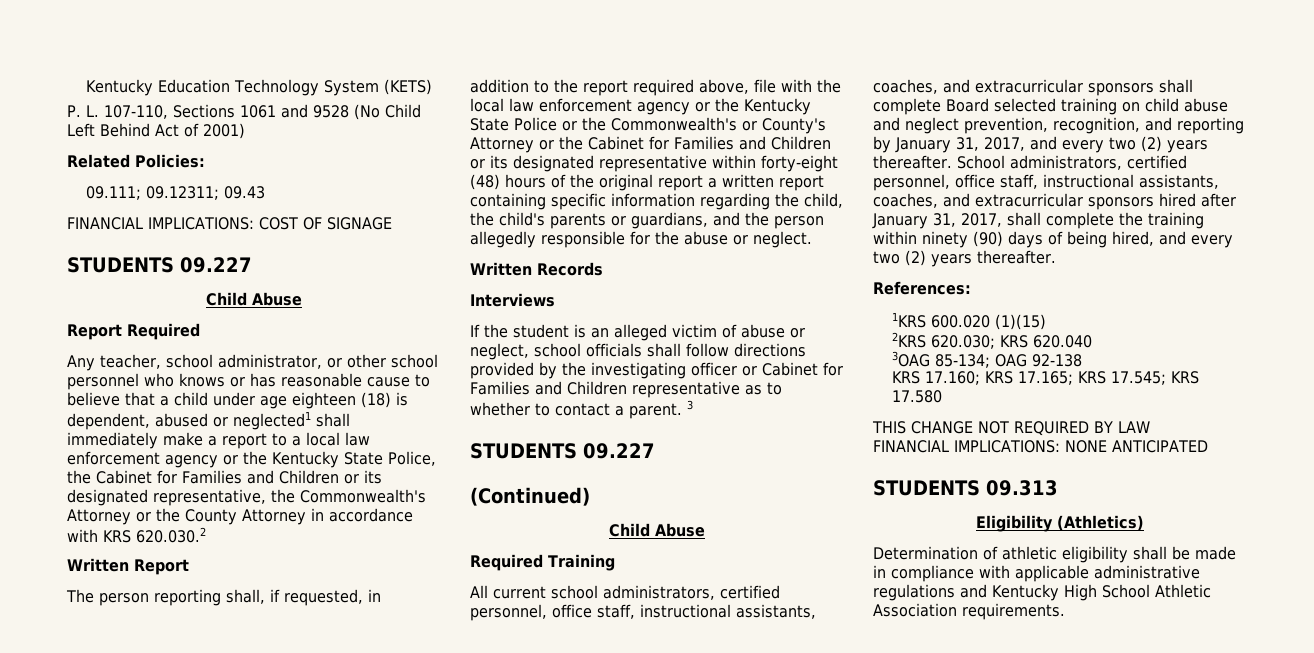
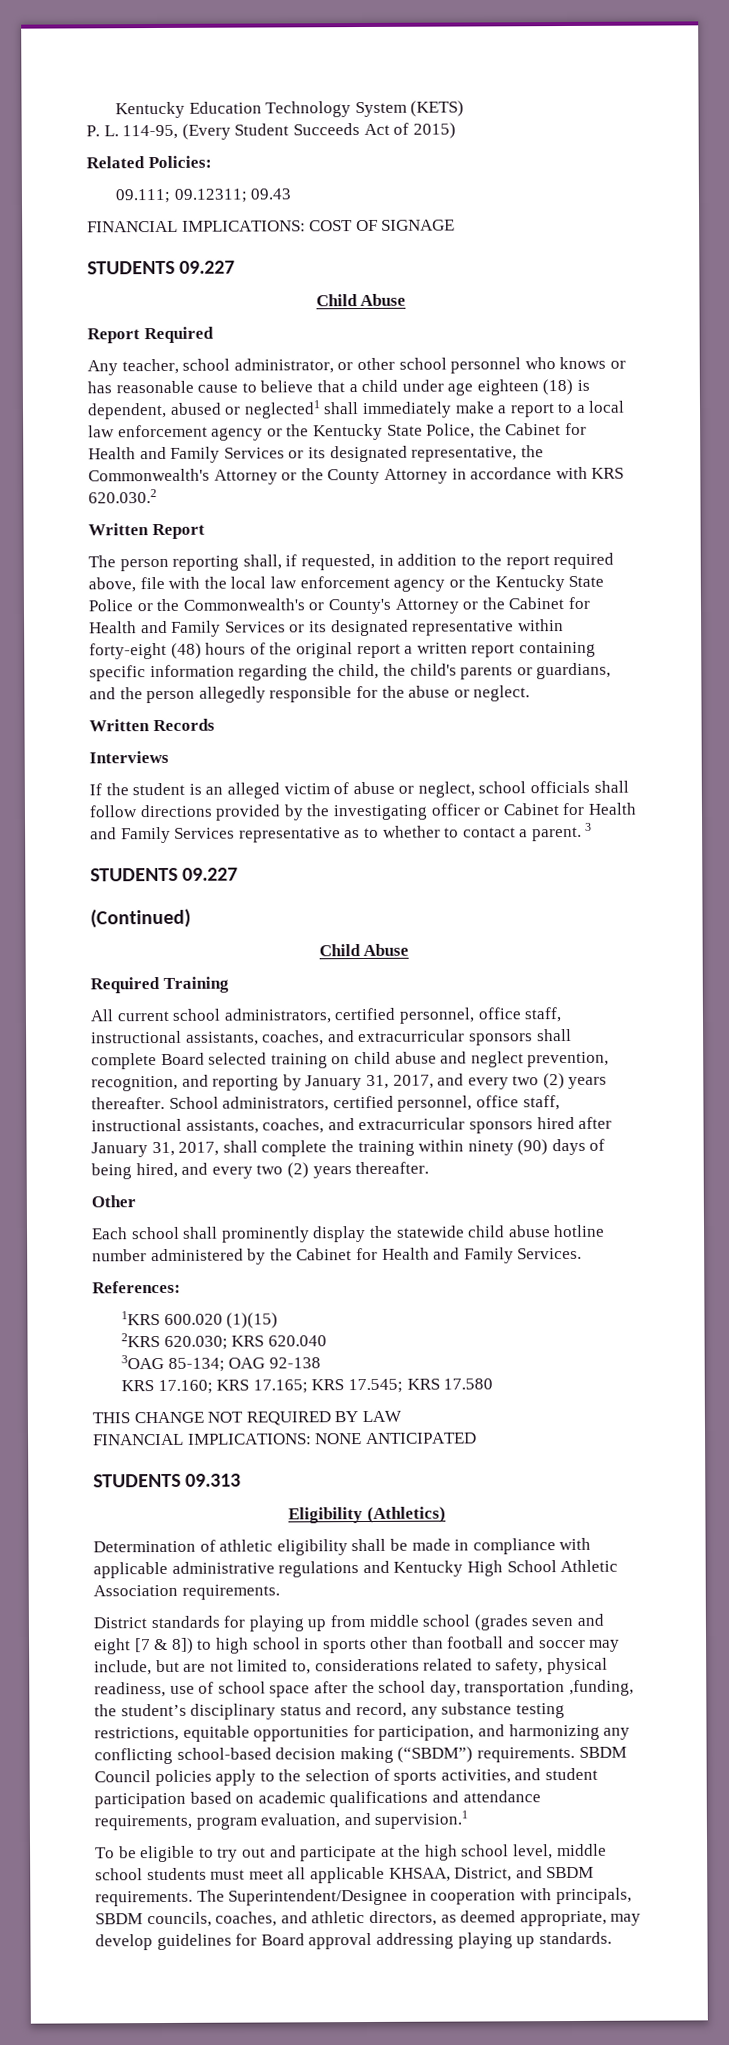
[103,104,421,120] [67,123,150,137] 107-110, Sections 1061 and 9528 (No Child Left Behind -> [122,123,360,140] 114-95, (Every Student Succeeds
[203,123,245,139] 2001) -> [412,122,456,139] 2015)
[182,470,339,484] Families and Children -> [88,446,285,463] Health and Family Services
[674,136,831,150] Families and Children -> [89,620,286,637] Health and Family Services
[470,381,627,395] Families and Children -> [587,802,636,815] [90,826,236,844] Health and Family Services
(1056, 257) none -> [91,1195,136,1208] [91,1224,606,1243] [92,1247,583,1265] // Other // Each school shall prominently display the statewide child abuse hotline number administered by the Cabinet for Health and Family Services.
(1065, 611) none -> [93,1613,604,1632] [94,1636,621,1655] [94,1657,608,1676] [94,1679,634,1698] [94,1702,565,1720] [94,1723,631,1742] [94,1746,627,1765] [94,1767,598,1787] [94,1790,541,1809] [94,1810,469,1831] [95,1843,607,1863] [95,1866,595,1884] [95,1887,632,1907] [95,1910,642,1928] [95,1931,612,1951] // District standards for playing up from middle school (grades seven and eight [7 & 8]) to high school in sports other than football and soccer may include, but are not limited to, considerations related to safety, physical readiness, use of school space after the school day, transportation ,funding, the student’s disciplinary status and record, any substance testing restrictions, equitable opportunities for participation, and harmonizing any conflicting school-based decision making (“SBDM”) requirements. SBDM Council policies apply to the selection of sports activities, and student participation based on academic qualifications and attendance requirements, program evaluation, and supervision.1 // To be eligible to try out and participate at the high school level, middle school students must meet all applicable KHSAA, District, and SBDM requirements. The Superintendent/Designee in cooperation with principals, SBDM councils, coaches, and athletic directors, as deemed appropriate, may develop guidelines for Board approval addressing playing up standards.

